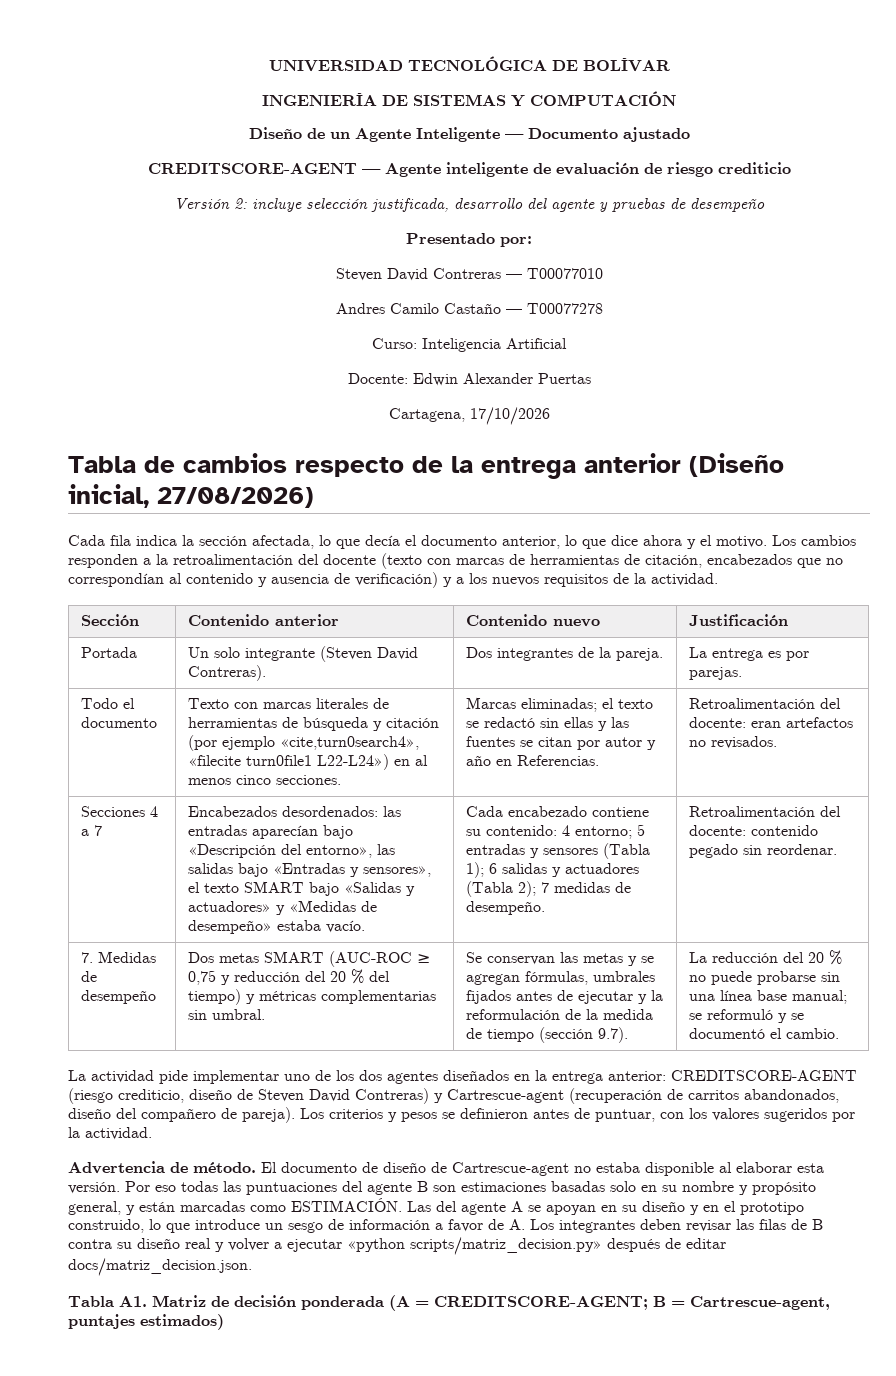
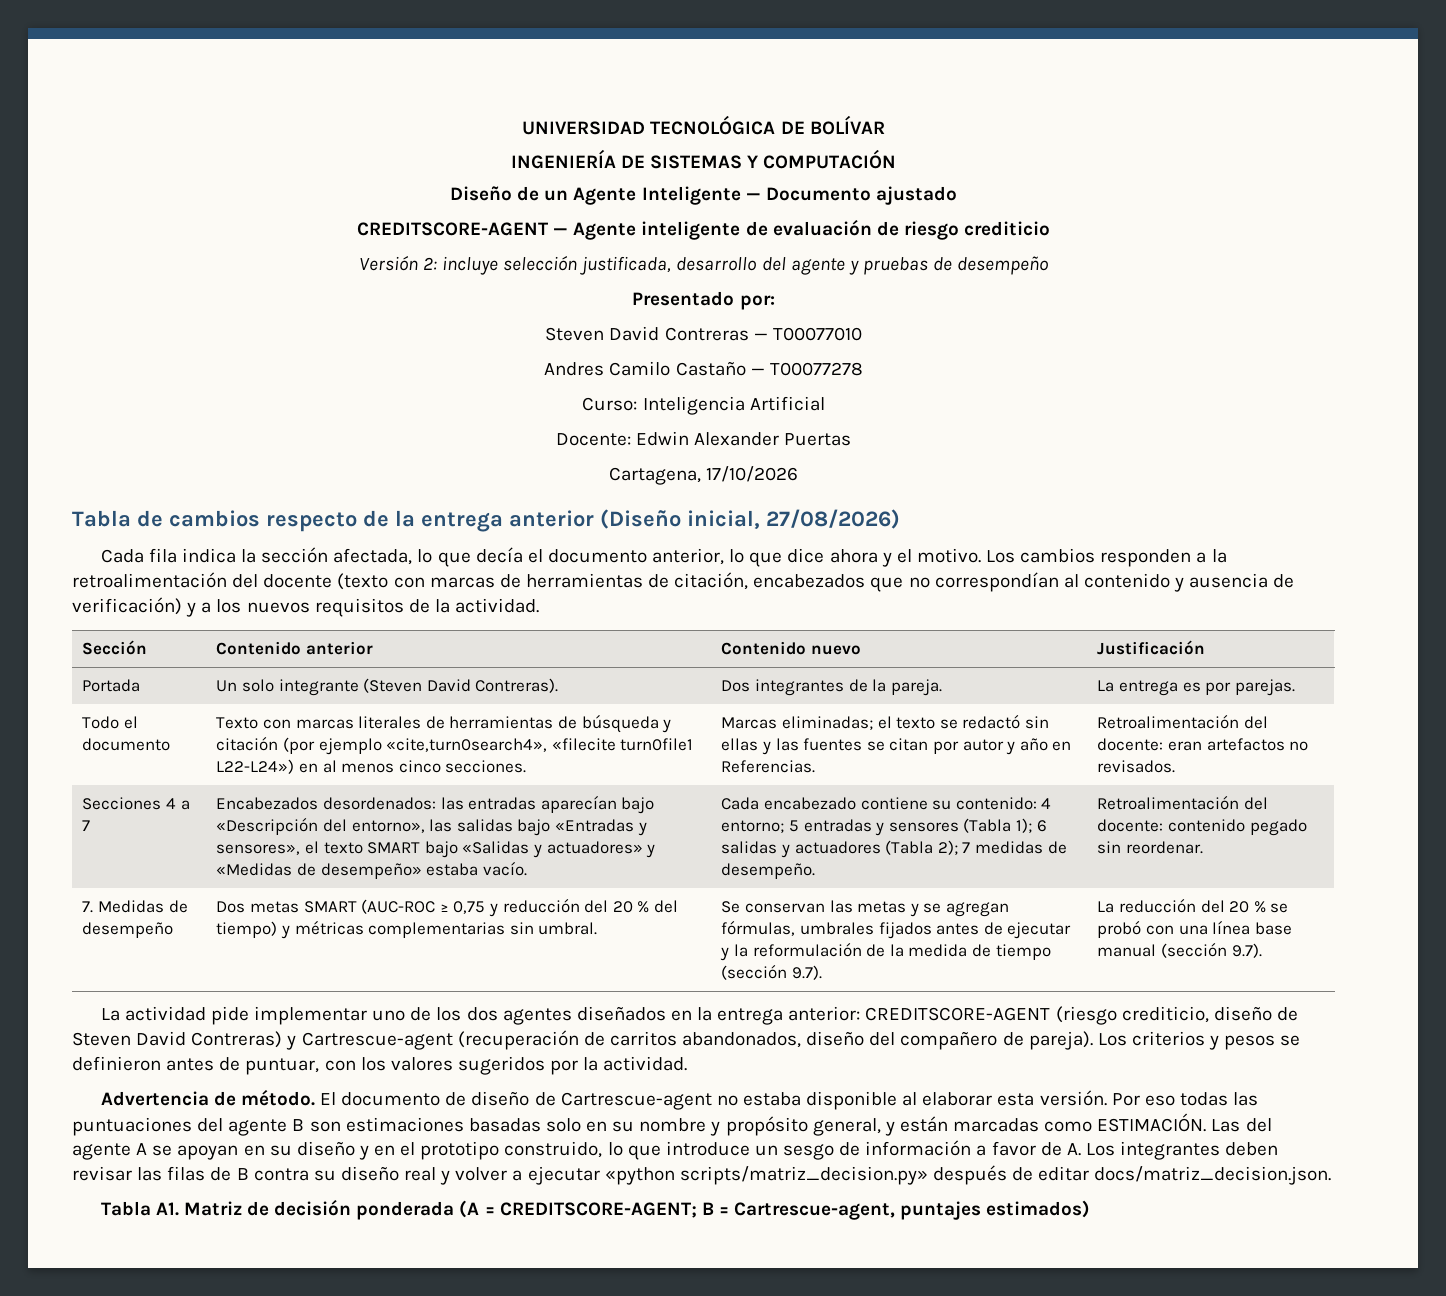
[688,971,840,985] [688,990,847,1004] [688,1009,804,1023] [688,1028,839,1039] no puede probarse sin una línea base manual; se reformuló y se documentó el cambio. -> [1270,903,1289,913] [1097,920,1292,938] [1097,942,1262,958] se probó con una línea base manual (sección 9.7).

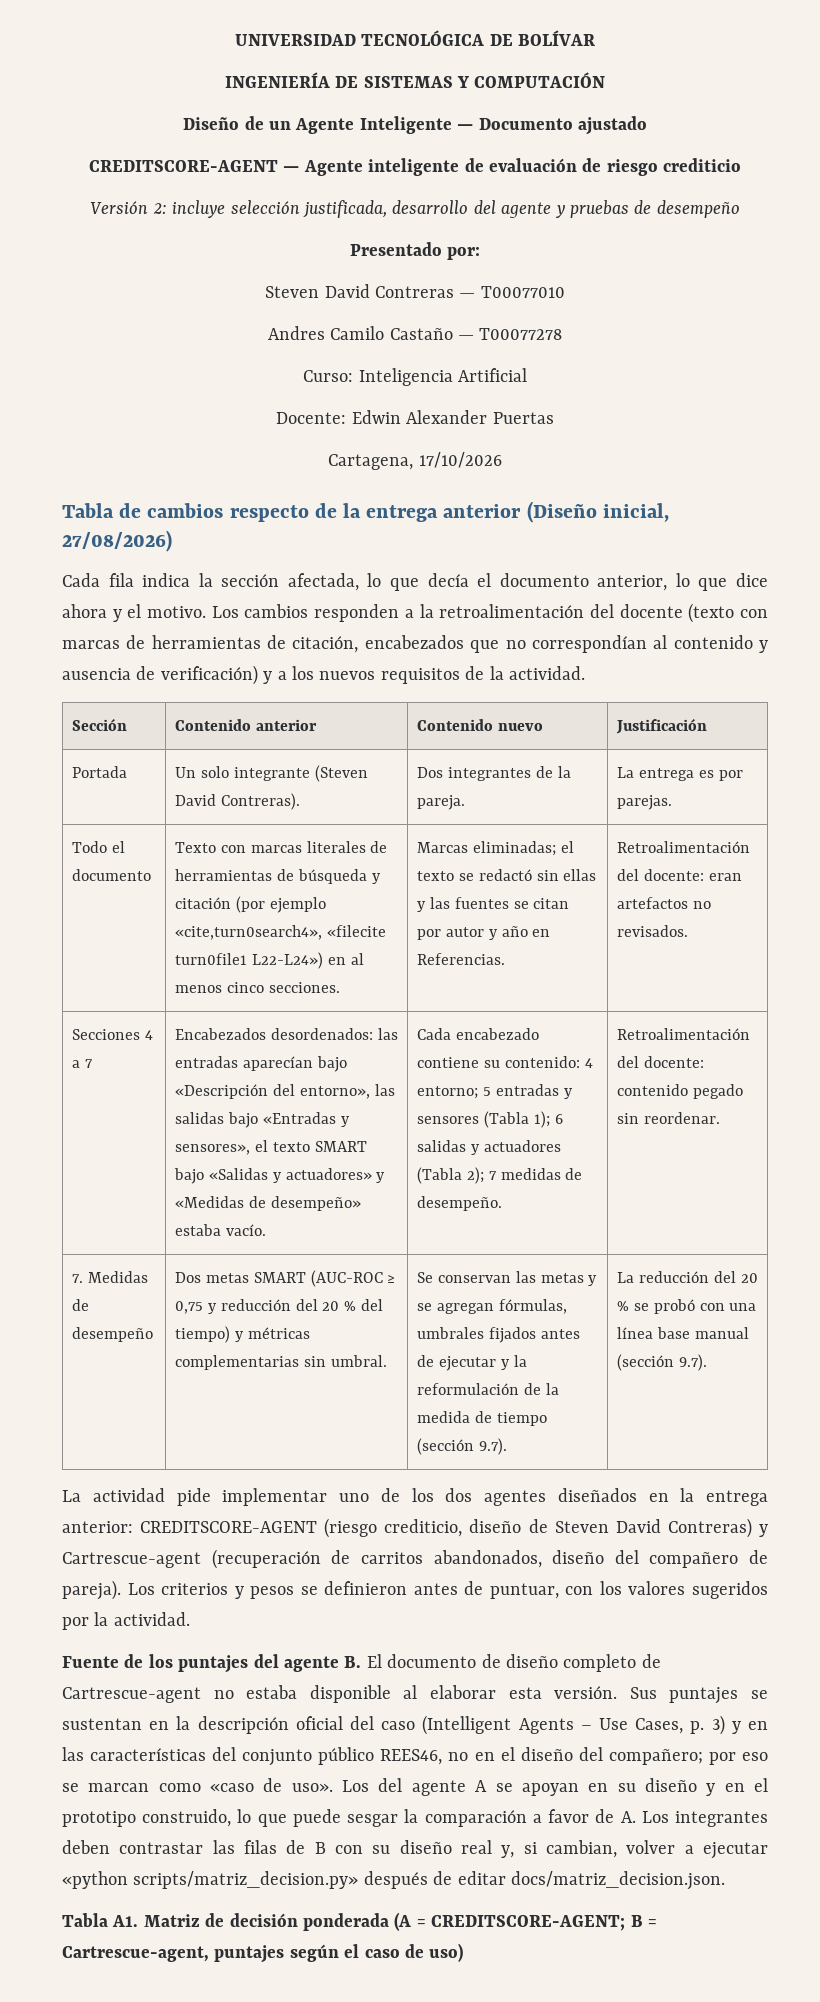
[100,1090,315,1106] Advertencia de método. -> [62,1654,362,1673] Fuente de los puntajes del agente B.
(530, 1098) none -> [563,1654,637,1672] completo
[1111,1092,1259,1106] [72,1113,1241,1136] Por eso todas las puntuaciones del agente B son estimaciones basadas solo en su nombre y propósito general, y están marcadas como ESTIMACIÓN. Las -> [629,1687,769,1704] [62,1715,769,1735] [62,1747,769,1766] [62,1778,370,1792] Sus puntajes se sustentan en la descripción oficial del caso (Intelligent Agents – Use Cases, p. 3) y en las características del conjunto público REES46, no en el diseño del compañero; por eso se marcan como «caso de uso». Los
[665,1140,972,1160] introduce un sesgo de información -> [292,1809,527,1827] puede sesgar la comparación
[72,1166,132,1181] revisar -> [119,1842,204,1854] contrastar
[253,1168,309,1181] contra -> [335,1845,364,1854] con
[440,1170,451,1185] y -> [501,1840,617,1858] y, si cambian,
[986,1200,1091,1218] estimados) -> [289,1943,464,1962] según el caso de uso)

